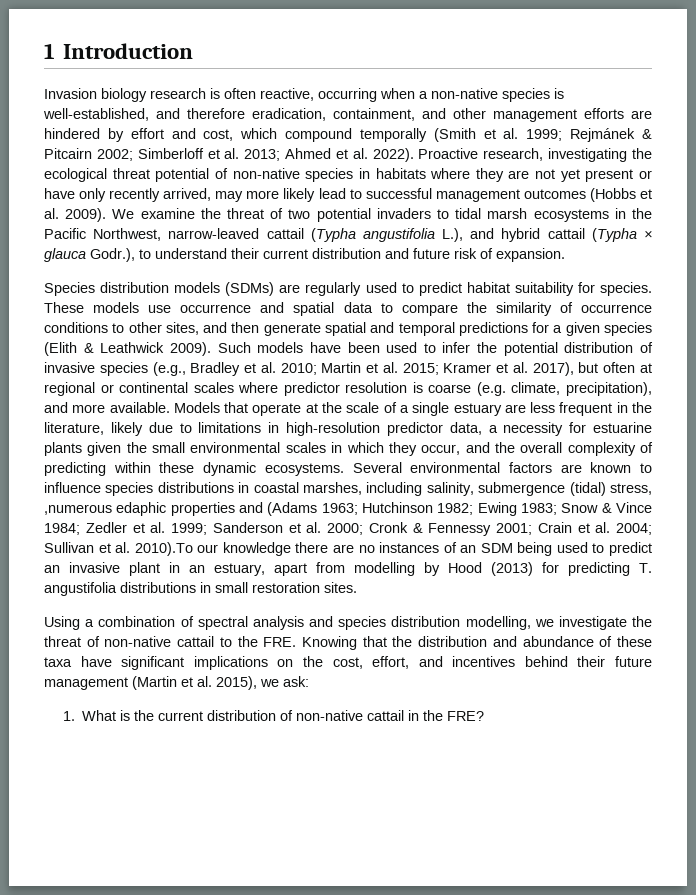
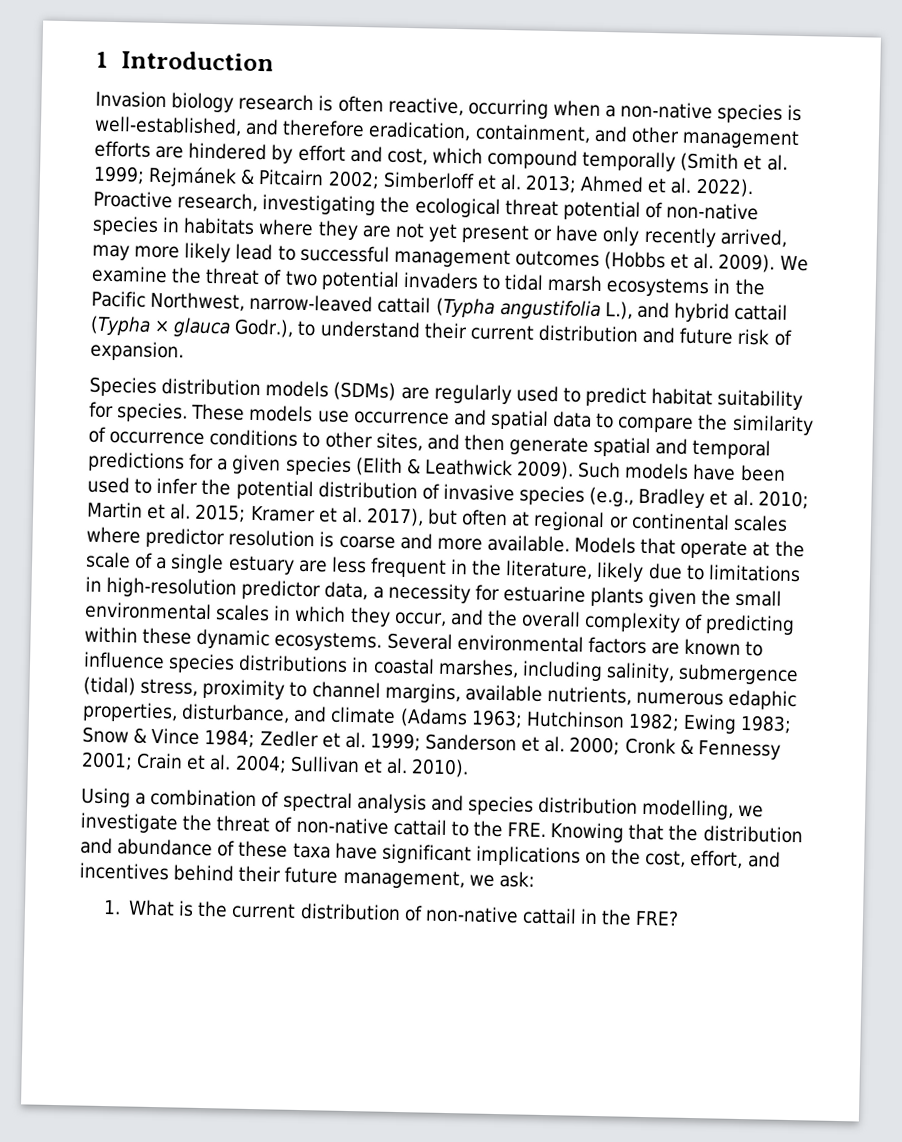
[476,382,652,396] (e.g. climate, precipitation), -> (396, 542) none
[44,502,263,516] ,numerous edaphic properties and -> [202,678,798,711] [82,701,397,724] proximity to channel margins, available nutrients, numerous edaphic properties, disturbance, and climate
[134,542,652,556] [44,562,652,576] [44,582,357,596] 2010).To our knowledge there are no instances of an SDM being used to predict an invasive plant in an estuary, apart from modelling by Hood (2013) for predicting T. angustifolia distributions in small restoration sites. -> [411,758,470,778] 2010).
[44,676,257,690] management (Martin et al. 2015), -> [342,868,465,890] management,

